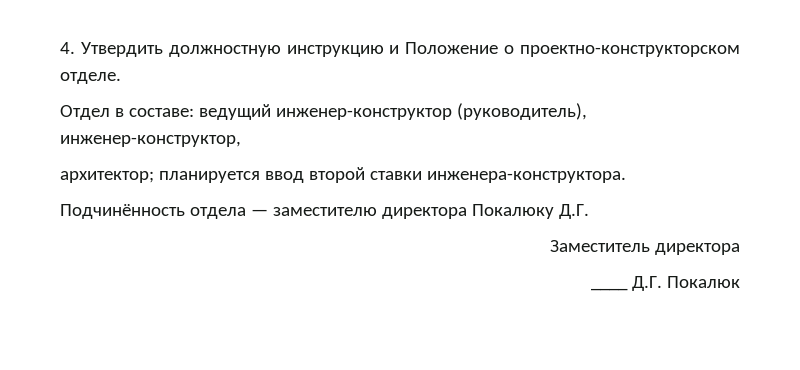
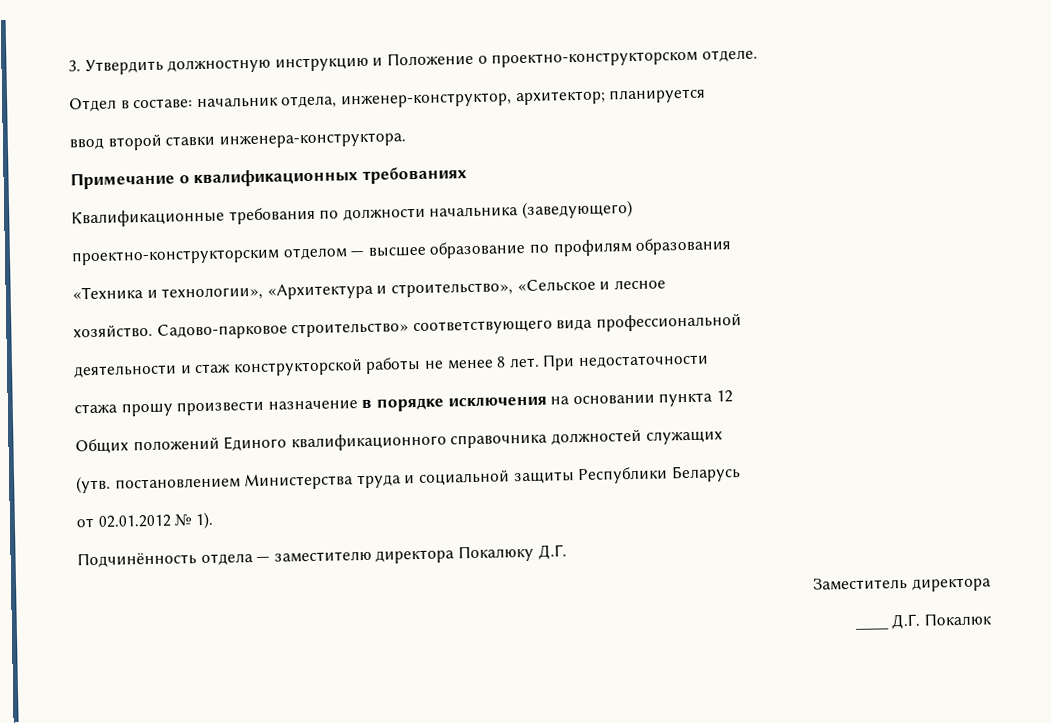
[60,42,75,54] 4. -> [68,60,81,72] 3.
[198,103,587,120] ведущий инженер-конструктор (руководитель), -> [196,95,338,109] начальник отдела,
(241, 141) // -> (512, 100) none
(260, 177) none -> (707, 96) //
(626, 177) none -> [70,166,467,190] [71,200,633,228] [71,237,733,266] [72,278,666,301] [73,313,742,340] [74,354,709,379] [74,390,733,417] [75,428,723,455] [76,465,741,494] [76,511,214,530] // Примечание о квалификационных требованиях // Квалификационные требования по должности начальника (заведующего) // проектно-конструкторским отделом — высшее образование по профилям образования // «Техника и технологии», «Архитектура и строительство», «Сельское и лесное // хозяйство. Садово-парковое строительство» соответствующего вида профессиональной // деятельности и стаж конструкторской работы не менее 8 лет. При недостаточности // стажа прошу произвести назначение в порядке исключения на основании пункта 12 // Общих положений Единого квалификационного справочника должностей служащих // (утв. постановлением Министерства труда и социальной защиты Республики Беларусь // от 02.01.2012 № 1).

